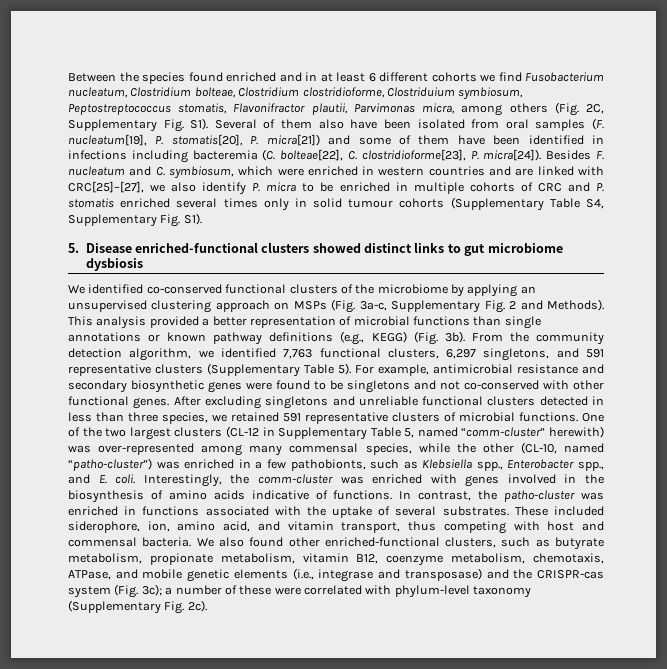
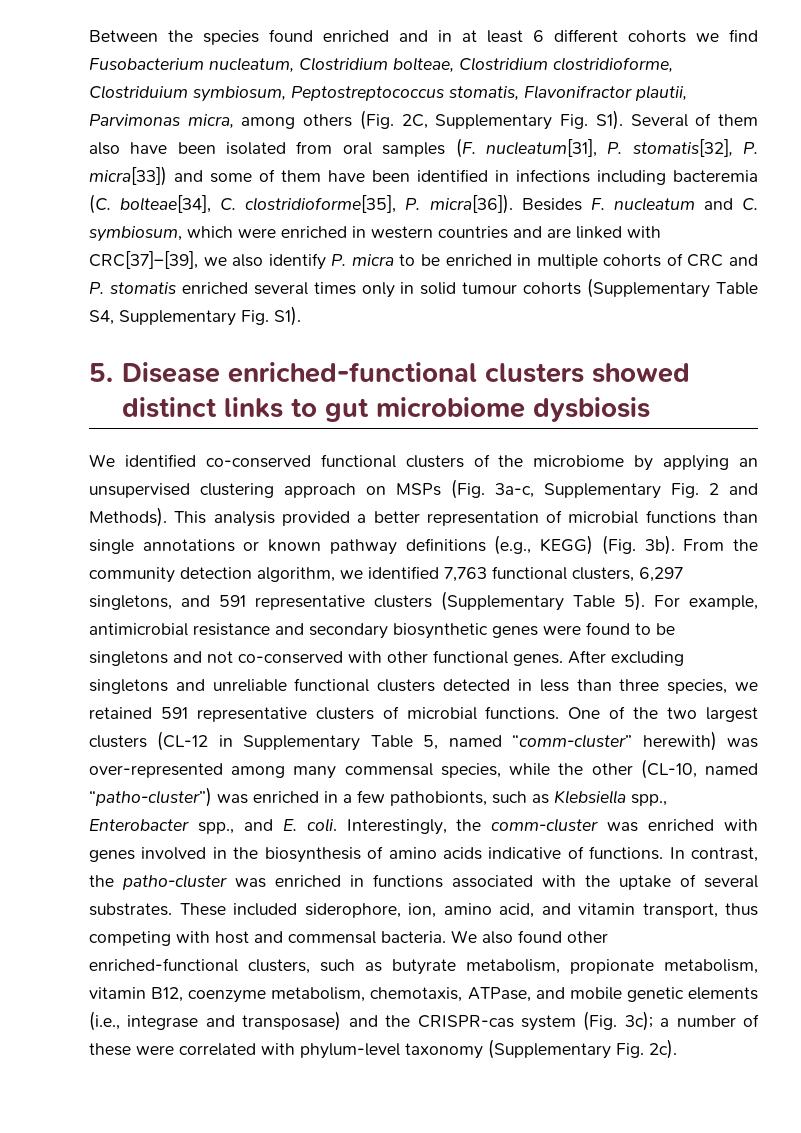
[68,134,320,146] nucleatum[19], P. stomatis[20], P. micra[21]) -> [485,139,759,157] [89,166,167,186] nucleatum[31], P. stomatis[32], P. micra[33])
[280,149,542,161] bolteae[22], C. clostridioforme[23], P. micra[24]). -> [120,194,513,214] bolteae[34], C. clostridioforme[35], P. micra[36]).
[68,181,144,193] CRC[25]–[27], -> [89,251,198,269] CRC[37]–[39],

